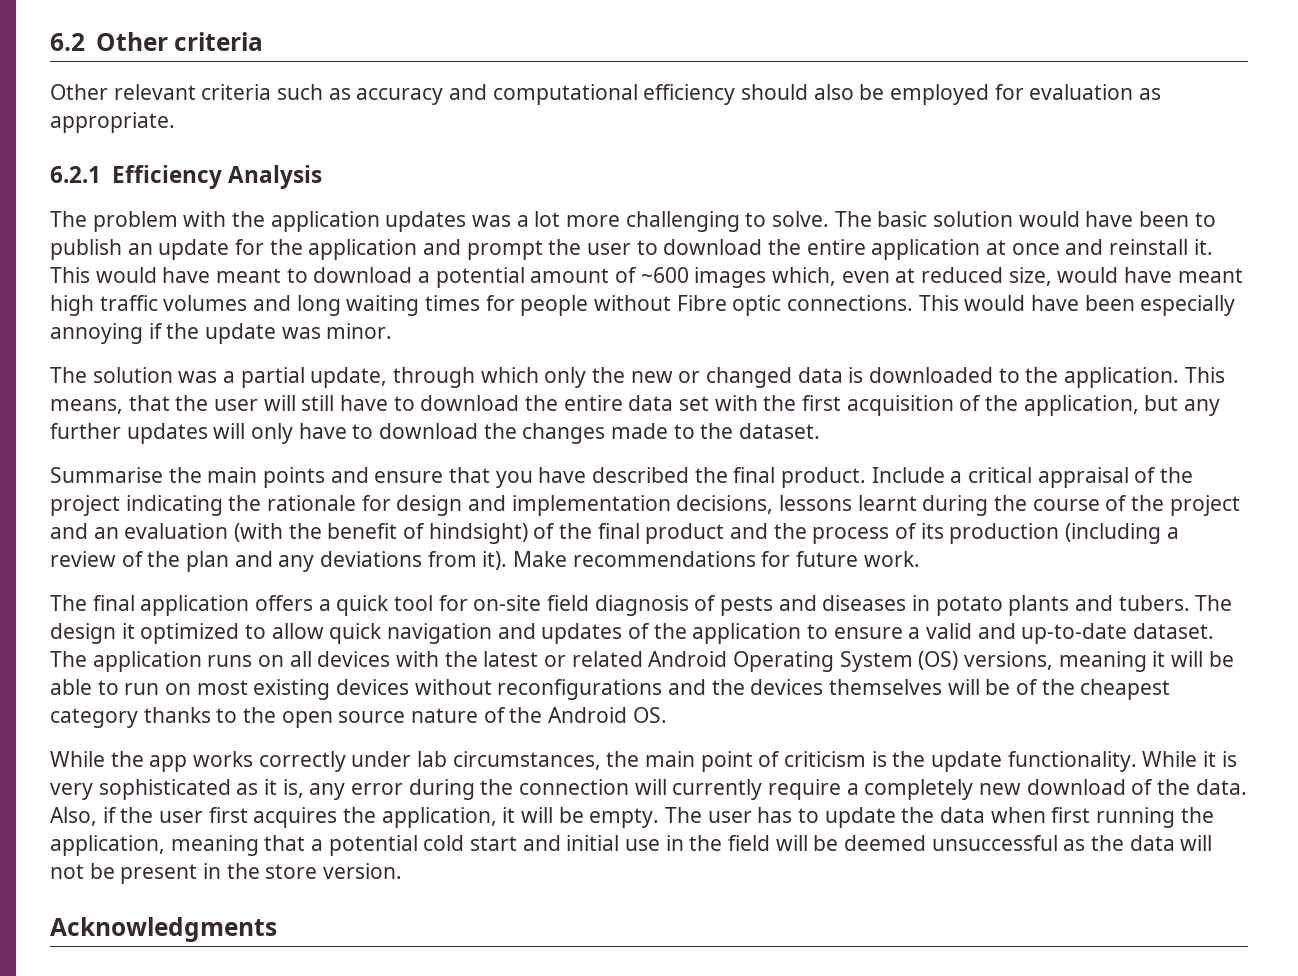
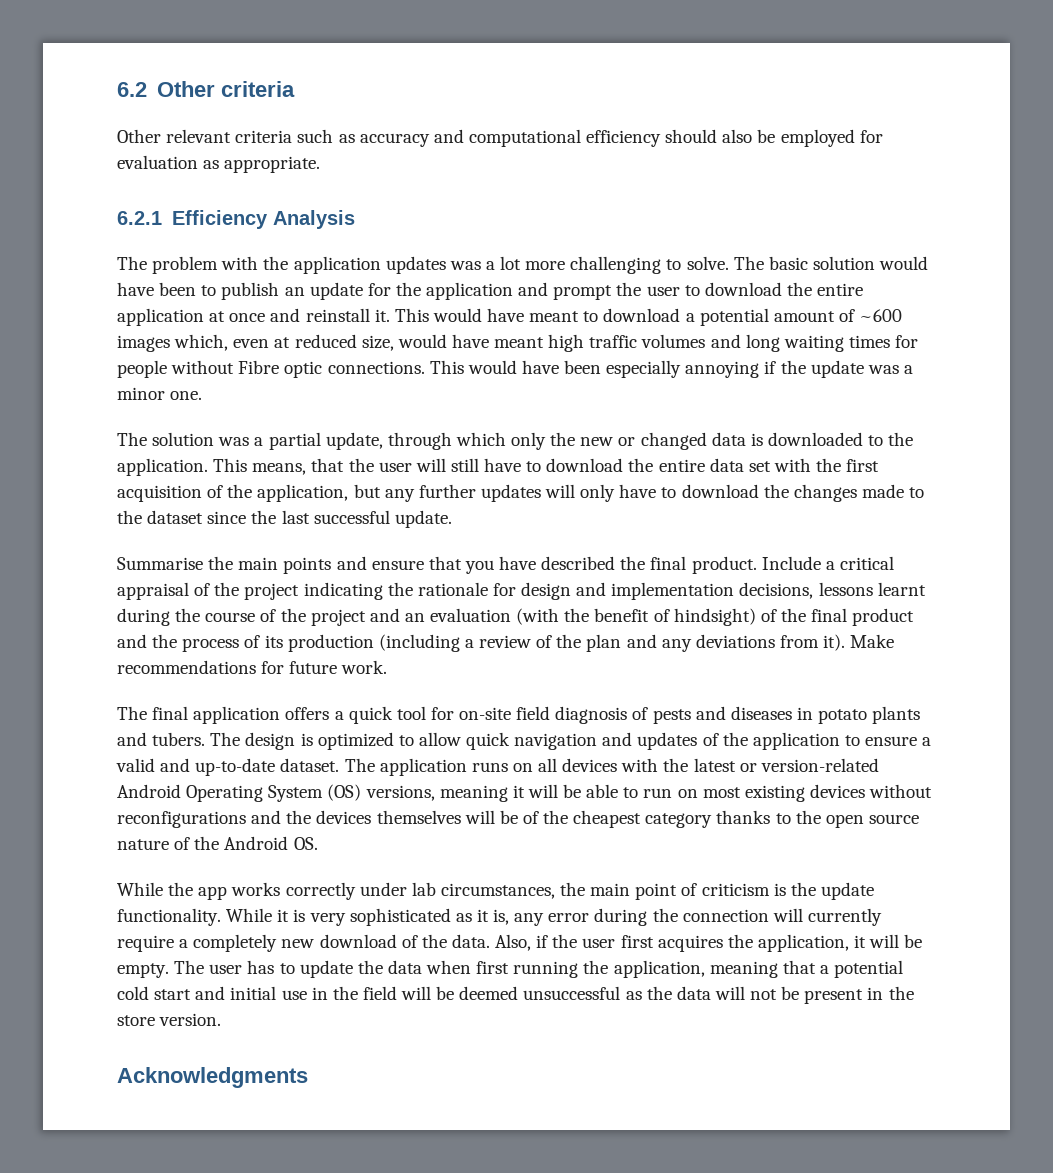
[326,323,393,339] minor. -> [903,365,913,374] [117,387,203,400] a minor one.
[739,423,821,439] dataset. -> [147,510,452,528] dataset since the last successful update.
[121,623,135,639] it -> [300,733,313,746] is
[571,651,643,667] related -> [760,758,879,772] version-related

